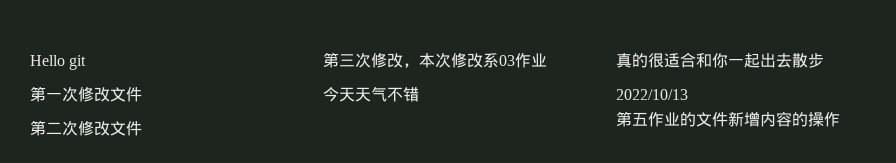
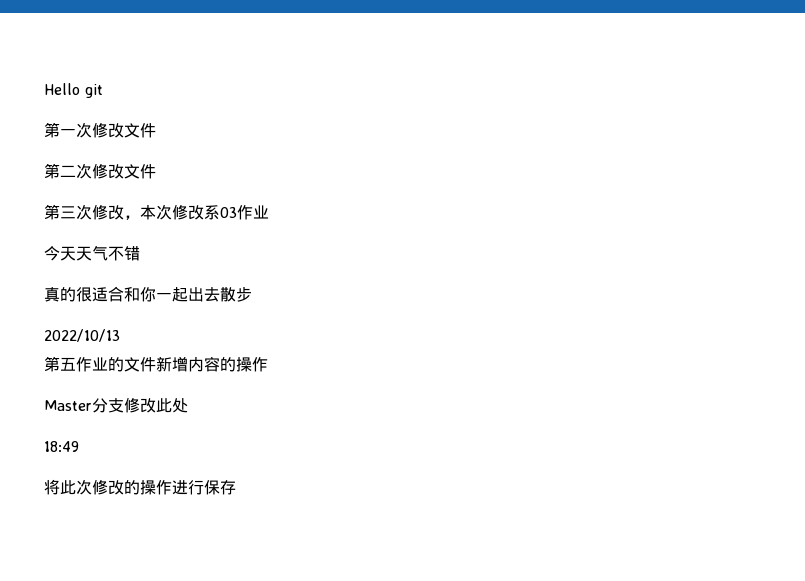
(840, 119) none -> [44,397,188,413] [44,441,79,452] [44,479,236,495] // Master分支修改此处 // 18:49 // 将此次修改的操作进行保存

